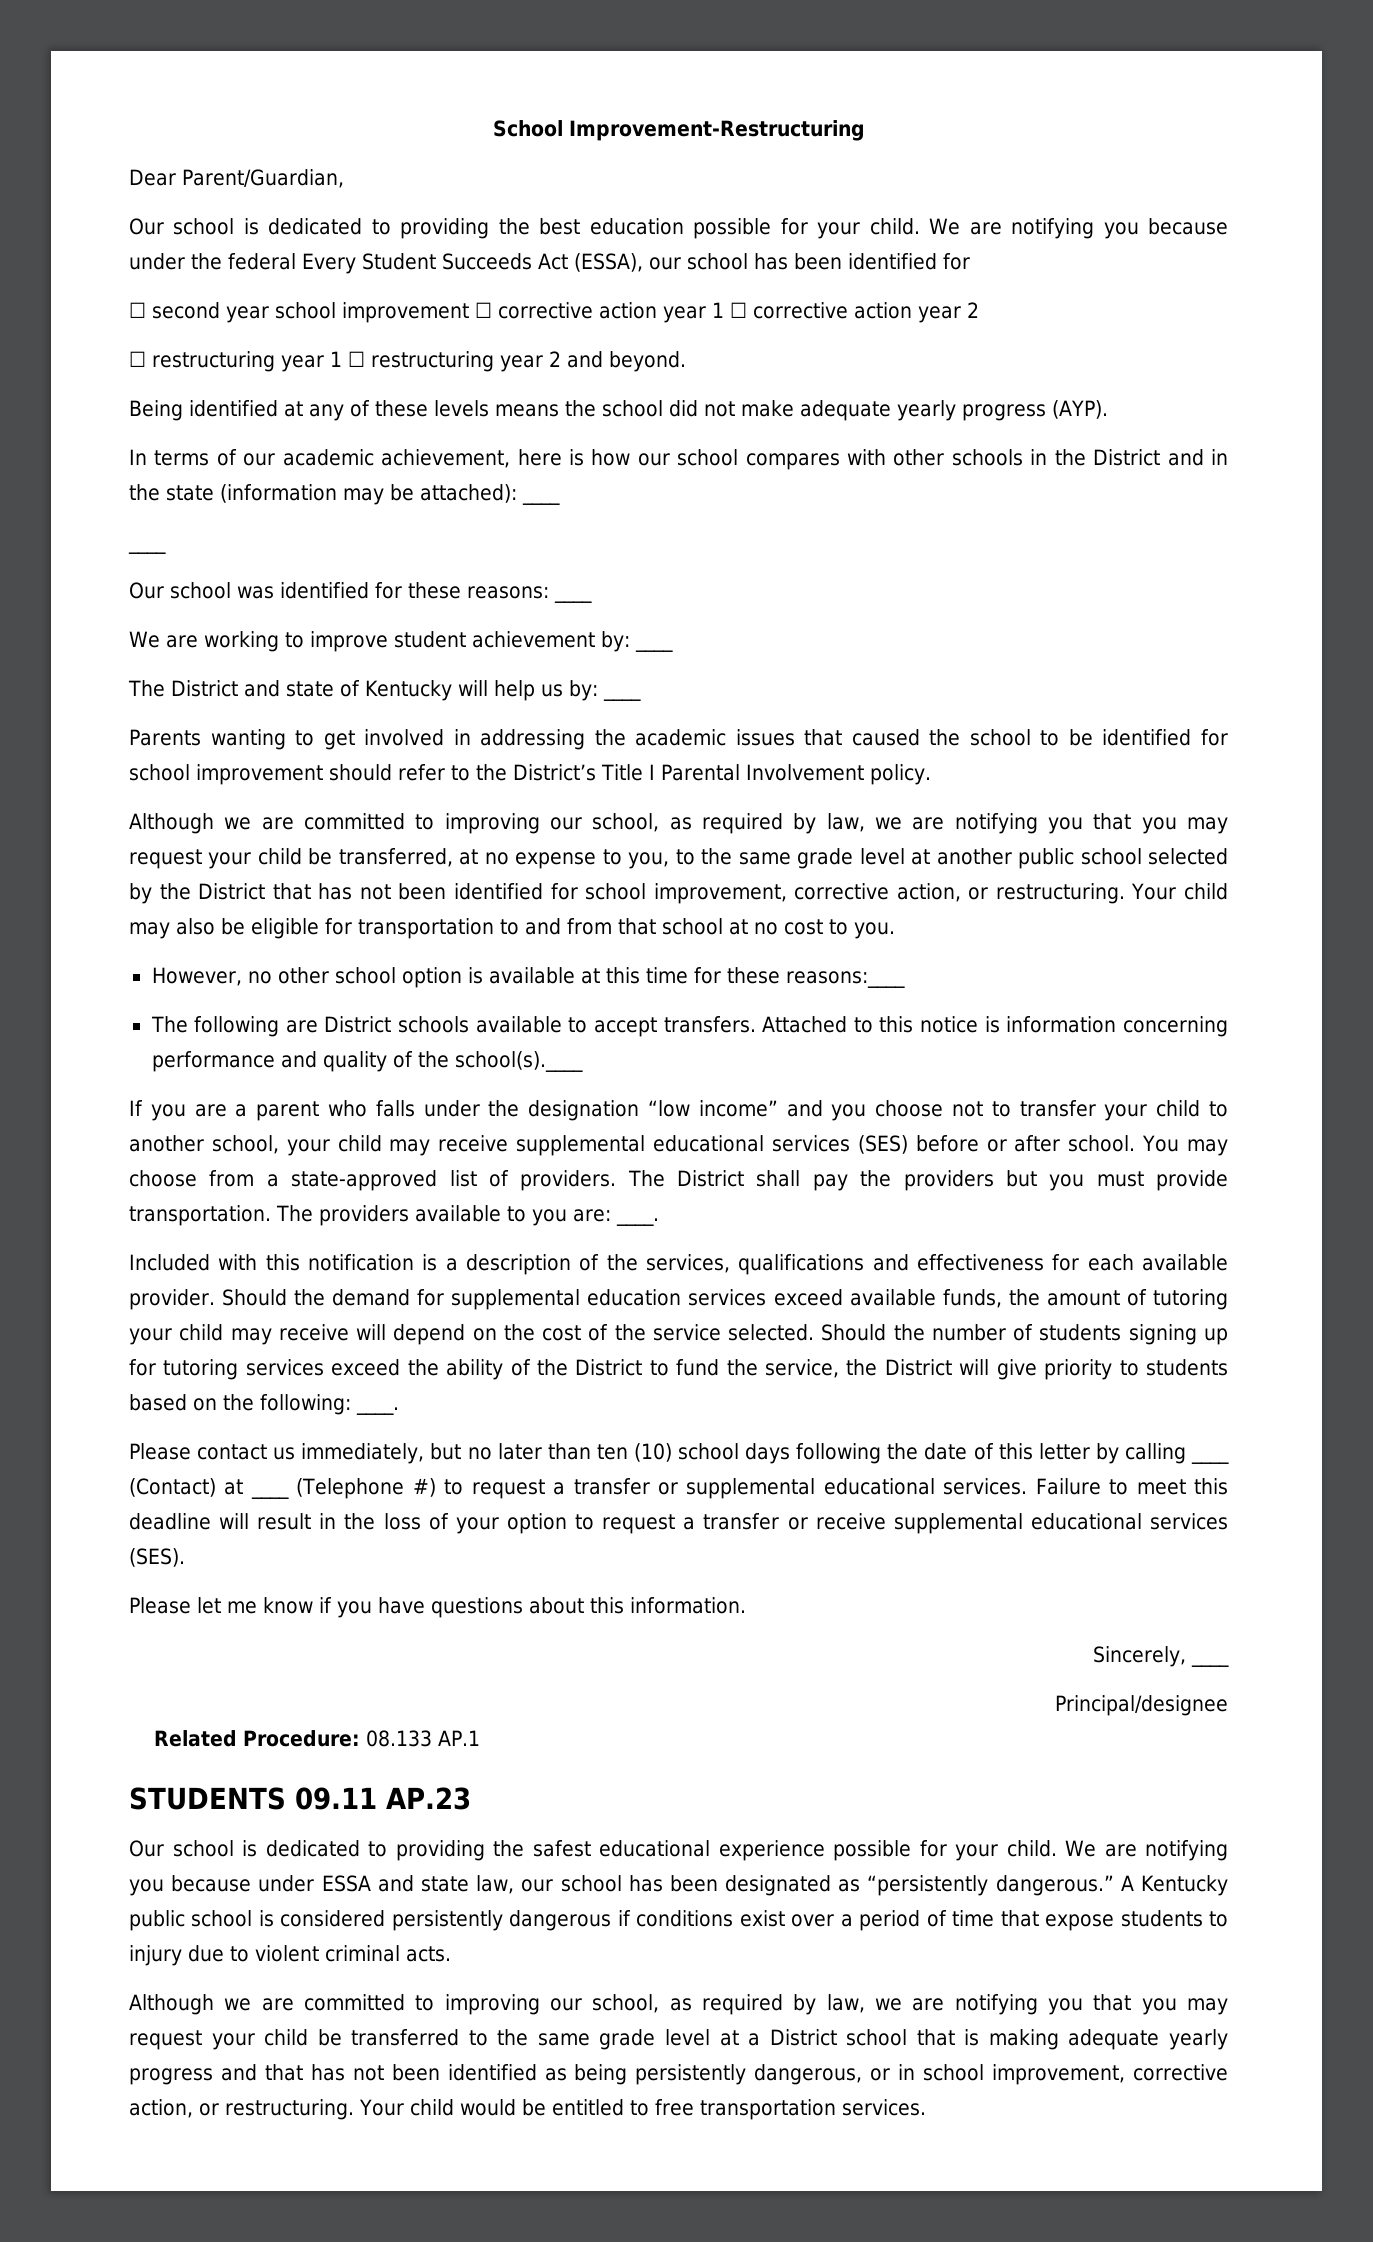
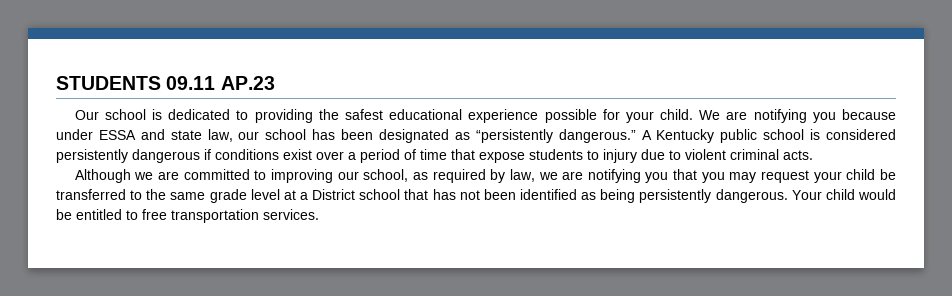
[492,120,865,141] [129,169,344,188] [129,218,1229,239] [129,253,970,274] [129,302,979,323] [129,351,686,372] [129,400,1108,421] [129,449,1229,470] [129,484,560,505] [128,549,166,554] [129,582,592,603] [129,631,673,652] [128,680,641,701] [129,729,1228,750] [129,764,931,785] [129,813,1229,834] [129,848,1229,869] [129,883,1228,904] [129,918,895,939] [151,967,905,988] [150,1016,1228,1037] [151,1051,583,1072] [129,1100,1228,1121] [129,1135,1228,1156] [129,1170,1228,1191] [129,1205,659,1226] [129,1254,1228,1275] [129,1289,1228,1310] [129,1324,1229,1345] [129,1359,1229,1380] [129,1394,399,1415] [129,1443,1230,1464] [129,1478,1228,1499] [129,1513,1228,1534] [129,1548,185,1567] [129,1597,746,1618] [1093,1646,1229,1667] [1055,1695,1228,1716] [154,1730,481,1747] School Improvement-Restructuring // Dear Parent/Guardian, // Our school is dedicated to providing the best education possible for your child. We are notifying you because under the federal Every Student Succeeds Act (ESSA), our school has been identified for // ☐ second year school improvement ☐ corrective action year 1 ☐ corrective action year 2 // ☐ restructuring year 1 ☐ restructuring year 2 and beyond. // Being identified at any of these levels means the school did not make adequate yearly progress (AYP). // In terms of our academic achievement, here is how our school compares with other schools in the District and in the state (information may be attached): ____ // ____ // Our school was identified for these reasons: ____ // We are working to improve student achievement by: ____ // The District and state of Kentucky will help us by: ____ // Parents wanting to get involved in addressing the academic issues that caused the school to be identified for school improvement should refer to the District’s Title I Parental Involvement policy. // Although we are committed to improving our school, as required by law, we are notifying you that you may request your child be transferred, at no expense to you, to the same grade level at another public school selected by the District that has not been identified for school improvement, corrective action, or restructuring. Your child may also be eligible for transportation to and from that school at no cost to you. // However, no other school option is available at this time for these reasons:____ // The following are District schools available to accept transfers. Attached to this notice is information concerning performance and quality of the school(s).____ // If you are a parent who falls under the designation “low income” and you choose not to transfer your child to another school, your child may receive supplemental educational services (SES) before or after school. You may choose from a state-approved list of providers. The District shall pay the providers but you must provide transportation. The providers available to you are: ____. // Included with this notification is a description of the services, qualifications and effectiveness for each available provider. Should the demand for supplemental education services exceed available funds, the amount of tutoring your child may receive will depend on the cost of the service selected. Should the number of students signing up for tutoring services exceed the ability of the District to fund the service, the District will give priority to students based on the following: ____. // Please contact us immediately, but no later than ten (10) school days following the date of this letter by calling ____ (Contact) at ____ (Telephone #) to request a transfer or supplemental educational services. Failure to meet this deadline will result in the loss of your option to request a transfer or receive supplemental educational services (SES). // Please let me know if you have questions about this information. // Sincerely, ____ // Principal/designee // Related Procedure: 08.133 AP.1 // -> (56, 83) none
[964,2029,1228,2050] [129,2064,303,2085] is making adequate yearly progress and that -> (429, 194) none
[754,2064,1228,2085] [129,2099,354,2120] dangerous, or in school improvement, corrective action, or restructuring. -> [715,189,788,203] dangerous.

